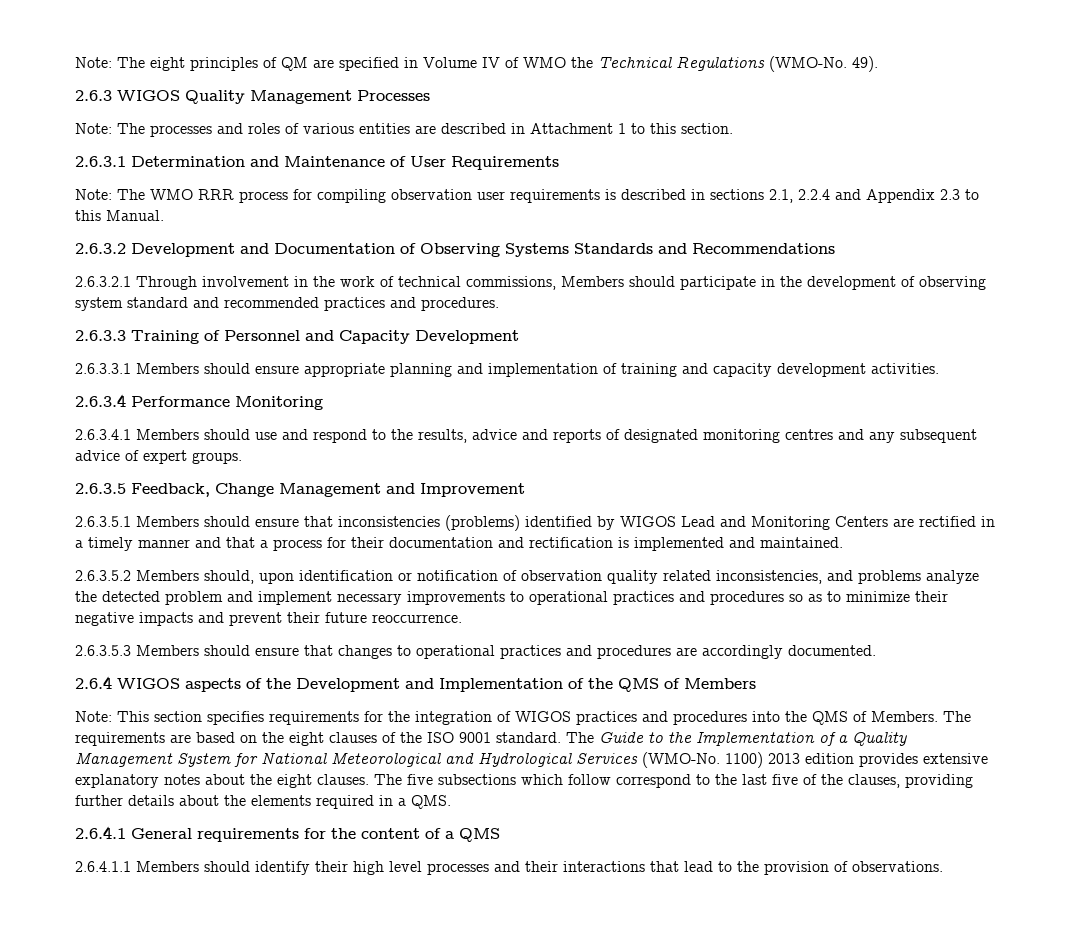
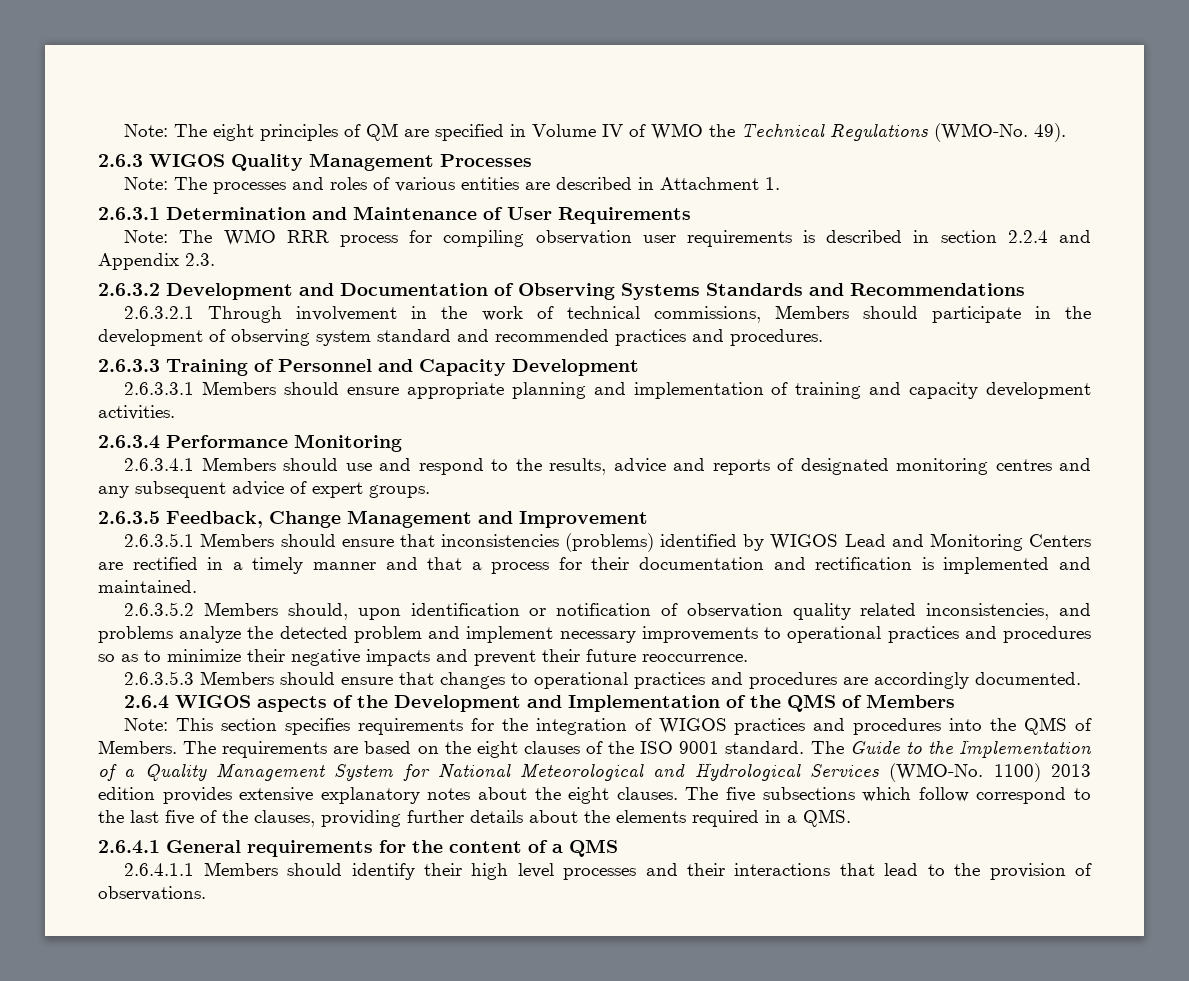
[618,123,733,134] 1 to this section. -> [765,177,781,190] 1.
[710,189,793,203] sections 2.1, -> [940,230,997,243] section
[940,189,979,200] [75,210,164,221] 2.3 to this Manual. -> [185,253,215,266] 2.3.

